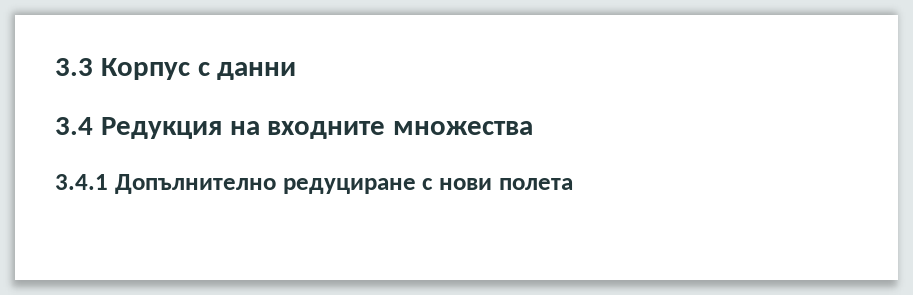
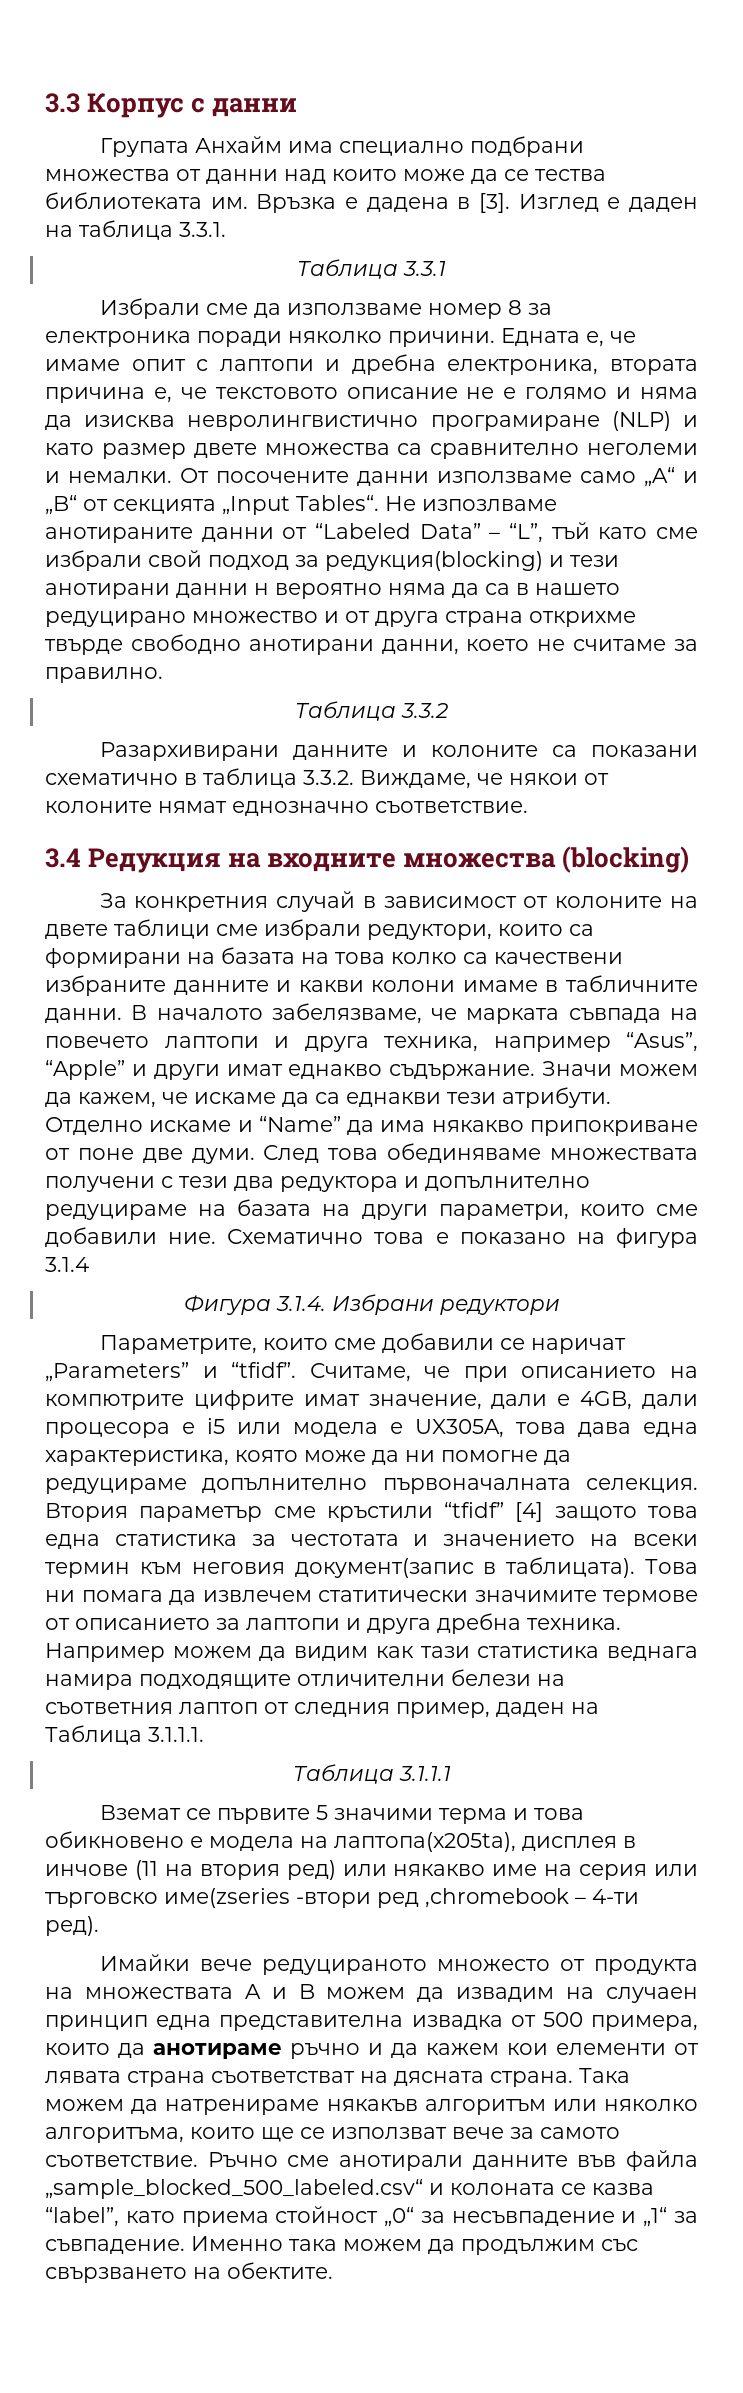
(297, 71) none -> [99,136,584,157] [45,169,606,184] [45,192,698,213] [45,220,226,240] [297,259,446,279] [99,298,552,319] [45,328,636,347] [45,354,698,375] [45,387,699,403] [45,411,698,431] [45,443,698,459] [45,467,698,487] [45,495,557,515] [45,522,698,543] [45,550,619,571] [45,583,620,599] [45,611,636,627] [45,634,698,655] [45,667,163,683] [295,701,448,721] [99,742,698,761] [45,768,609,789] [45,801,528,816] // Групата Анхайм има специално подбрани множества от данни над които може да се тества библиотеката им. Връзка е дадена в [3]. Изглед е даден на таблица 3.3.1. // Таблица 3.3.1 // Избрали сме да използваме номер 8 за електроника поради няколко причини. Едната е, че имаме опит с лаптопи и дребна електроника, втората причина е, че текстовото описание не е голямо и няма да изисква невролингвистично програмиране (NLP) и като размер двете множества са сравнително неголеми и немалки. От посочените данни използваме само „A“ и „B“ от секцията „Input Tables“. Не изпозлваме анотираните данни от “Labeled Data” – “L”, тъй като сме избрали свой подход за редукция(blocking) и тези анотирани данни н вероятно няма да са в нашето редуцирано множество и от друга страна открихме твърде свободно анотирани данни, което не считаме за правилно. // Таблица 3.3.2 // Разархивирани данните и колоните са показани схематично в таблица 3.3.2. Виждаме, че някои от колоните нямат еднозначно съответствие.
[55,174,573,194] // 3.4.1 Допълнително редуциране с нови полета -> [562,846,690,873] [99,891,698,912] [45,919,594,940] [45,947,623,968] [45,975,698,996] [45,1003,698,1024] [45,1032,698,1052] [45,1060,698,1080] [45,1087,611,1108] [45,1116,698,1136] [45,1143,698,1164] [45,1176,590,1192] [45,1199,698,1220] [45,1227,698,1248] [45,1257,89,1272] [183,1294,560,1315] [99,1333,626,1354] [45,1362,698,1382] [45,1390,698,1410] [45,1418,698,1438] [45,1450,571,1466] [45,1478,699,1494] [45,1502,698,1522] [45,1534,698,1549] [45,1557,698,1578] [45,1590,698,1606] [45,1613,621,1634] [45,1643,698,1662] [45,1669,565,1690] [45,1702,599,1718] [45,1725,204,1745] [292,1764,451,1784] [99,1805,584,1824] [45,1831,636,1852] [45,1860,698,1880] [45,1888,639,1908] [45,1916,99,1936] [99,1954,698,1975] [45,1984,699,2003] [45,2012,699,2031] [45,2043,699,2059] [45,2068,630,2087] [45,2099,699,2115] [45,2127,620,2143] [45,2150,698,2171] [45,2179,654,2199] [45,2206,699,2227] [45,2236,638,2255] [45,2262,333,2283] (blocking) // За конкретния случай в зависимост от колоните на двете таблици сме избрали редуктори, които са формирани на базата на това колко са качествени избраните данните и какви колони имаме в табличните данни. В началото забелязваме, че марката съвпада на повечето лаптопи и друга техника, например “Asus”, “Apple” и други имат еднакво съдържание. Значи можем да кажем, че искаме да са еднакви тези атрибути. Отделно искаме и “Name” да има някакво припокриване от поне две думи. След това обединяваме множествата получени с тези два редуктора и допълнително редуцираме на базата на други параметри, които сме добавили ние. Схематично това е показано на фигура 3.1.4 // Фигура 3.1.4. Избрани редуктори // Параметрите, които сме добавили се наричат „Parameters” и “tfidf”. Считаме, че при описанието на компютрите цифрите имат значение, дали е 4GB, дали процесора е i5 или модела е UX305A, това дава една характеристика, която може да ни помогне да редуцираме допълнително първоначалната селекция. Втория параметър сме кръстили “tfidf” [4] защото това една статистика за честотата и значението на всеки термин към неговия документ(запис в таблицата). Това ни помага да извлечем статитически значимите термове от описанието за лаптопи и друга дребна техника. Например можем да видим как тази статистика веднага намира подходящите отличителни белези на съответния лаптоп от следния пример, даден на Таблица 3.1.1.1. // Таблица 3.1.1.1 // Вземат се първите 5 значими терма и това обикновено е модела на лаптопа(x205ta), дисплея в инчове (11 на втория ред) или някакво име на серия или търговско име(zseries -втори ред ,chromebook – 4-ти ред). // Имайки вече редуцираното множесто от продукта на множествата A и B можем да извадим на случаен принцип една представителна извадка от 500 примера, които да анотираме ръчно и да кажем кои елементи от лявата страна съответстват на дясната страна. Така можем да натренираме някакъв алгоритъм или няколко алгоритъма, които ще се използват вече за самото съответствие. Ръчно сме анотирали данните във файла „sample_blocked_500_labeled.csv“ и колоната се казва “label”, като приема стойност „0“ за несъвпадение и „1“ за съвпадение. Именно така можем да продължим със свързването на обектите.

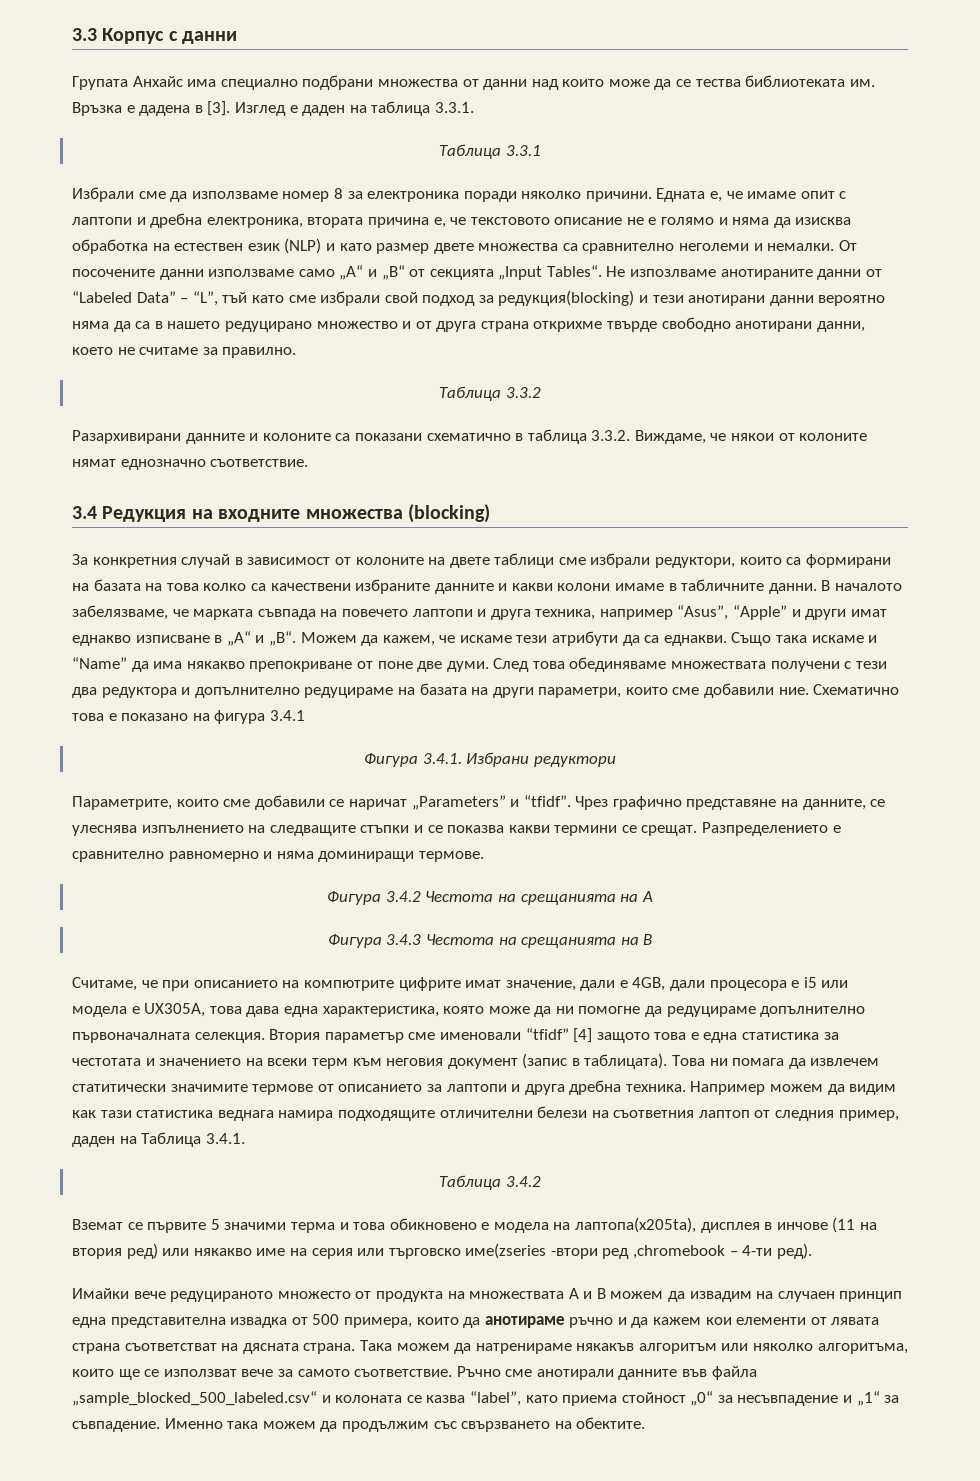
[194,136,282,153] Анхайм -> [132,76,183,87] Анхайс
[187,415,600,431] невролингвистично програмиране -> [72,239,280,254] обработка на естествен език
[254,583,269,595] н -> (814, 300) none
[389,1061,698,1080] [45,1087,611,1108] [45,1117,143,1135] съдържание. Значи можем да кажем, че искаме да са еднакви тези атрибути. Отделно -> [135,631,808,646] изписване в „A“ и „B“. Mожем да кажем, че искаме тези атрибути да са еднакви. Също така
[530,1120,698,1136] припокриване -> [249,661,353,672] препокриване
[45,1257,89,1272] [183,1295,326,1315] 3.1.4 // Фигура 3.1.4. -> [269,710,305,721] [364,753,462,767] 3.4.1 // Фигура 3.4.1.
(297, 1370) none -> [575,796,886,810] [72,822,841,836] [72,851,484,862] [327,891,653,905] [327,934,653,948] Чрез графично представяне на данните, се улеснява изпълнението на следващите стъпки и се показва какви термини се срещат. Разпределението е сравнително равномерно и няма доминиращи термове. // Фигура 3.4.2 Честота на срещанията на А // Фигура 3.4.3 Честота на срещанията на B //
[326,1506,433,1522] кръстили -> [439,1032,521,1040] именовали
(698, 1512) none -> [690,1032,699,1040] е
[45,1562,130,1578] термин -> [311,1058,348,1069] терм
[294,1558,474,1578] документ(запис -> [447,1053,568,1069] документ (запис
[148,1727,204,1742] [292,1764,451,1784] 3.1.1.1. // Таблица 3.1.1.1 -> [205,1133,245,1144] [439,1175,541,1190] 3.4.1. // Таблица 3.4.2

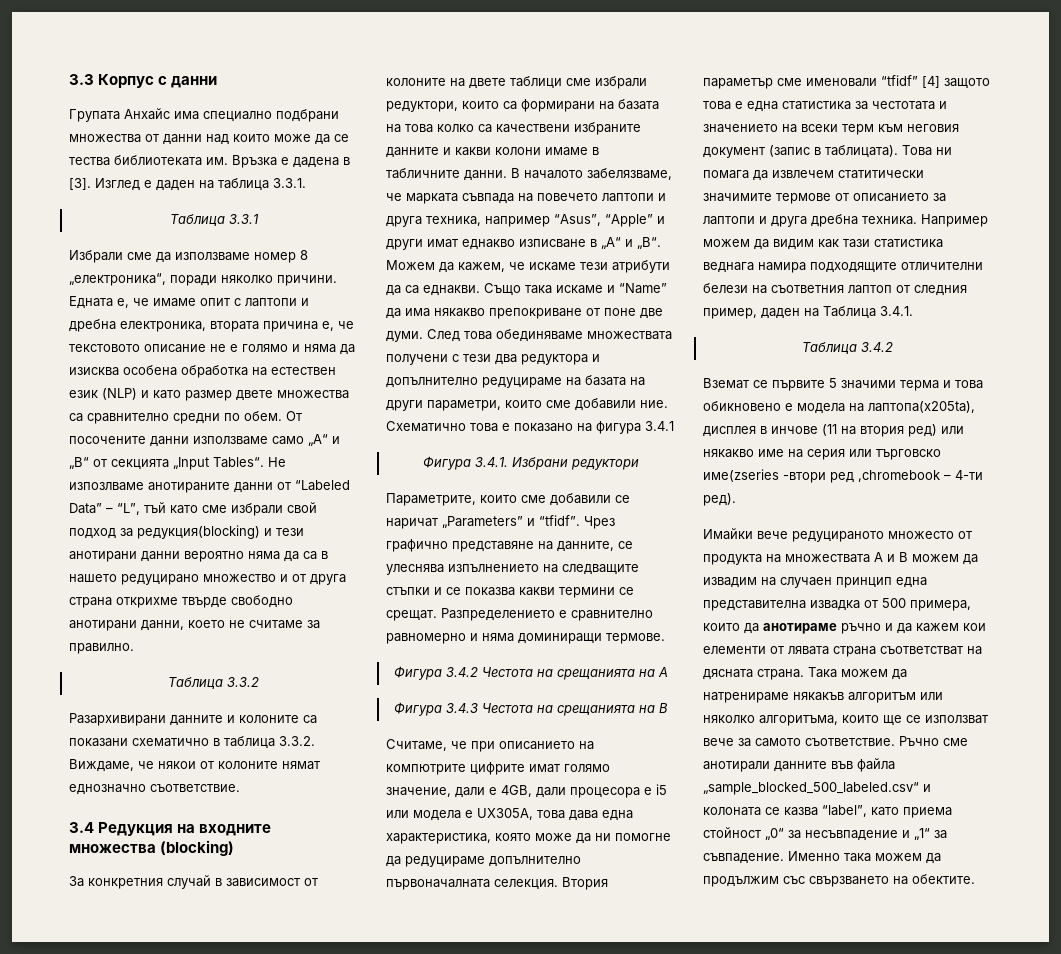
[347,191,460,202] за електроника -> [69,273,166,286] „електроника“,
(852, 221) none -> [123,365,177,376] особена
[679,243,835,251] неголеми и немалки. -> [173,411,282,424] средни по обем.
(502, 984) none -> [564,764,610,772] голямо

